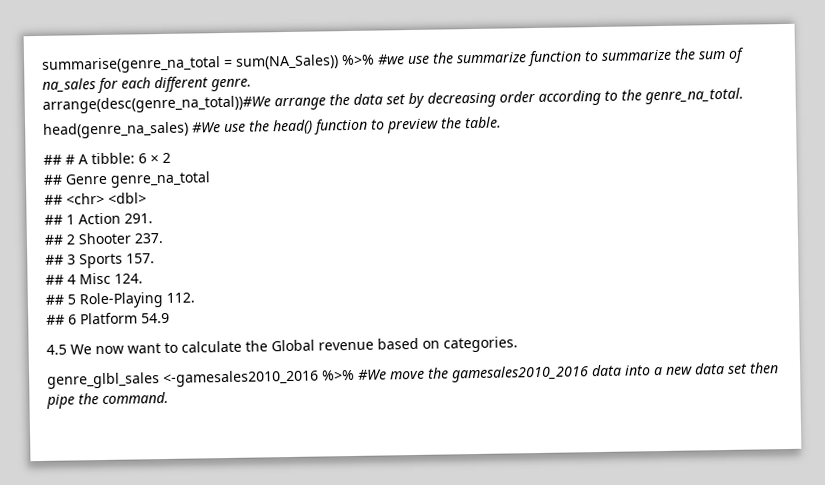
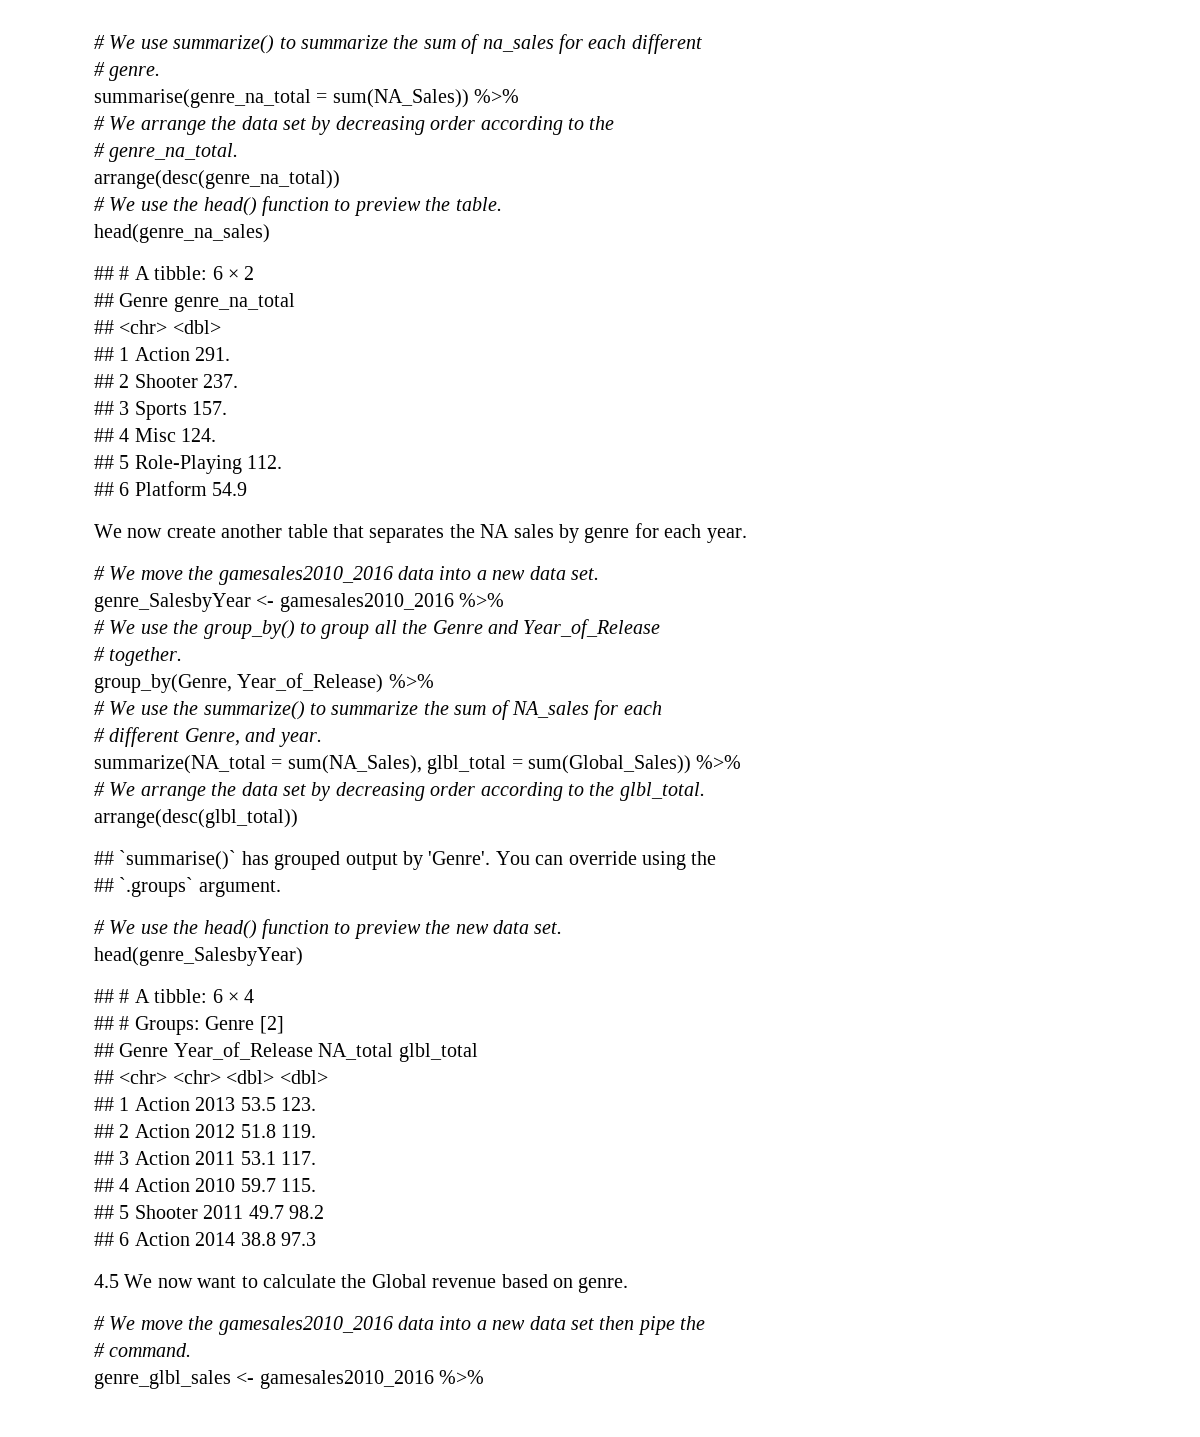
[42,50,582,74] summarise(genre_na_total = sum(NA_Sales)) %>% #we use the summarize function -> [94,35,275,54] # We use summarize()
[211,77,252,92] [42,95,271,114] genre. // arrange(desc(genre_na_total))#We -> [94,62,161,81] [94,89,520,108] [94,116,136,130] // # genre. // summarise(genre_na_total = sum(NA_Sales)) %>% // # We
(642, 95) none -> [94,143,105,157] // #
[43,121,221,139] head(genre_na_sales) #We -> [94,170,340,189] [94,197,136,211] arrange(desc(genre_na_total)) // # We
(502, 122) none -> [94,224,270,243] // head(genre_na_sales)
(170, 318) none -> [94,523,747,543] [94,566,599,585] [94,593,505,612] [94,619,661,639] [94,647,183,666] [94,673,434,693] [94,700,662,720] [94,727,322,747] [94,755,742,774] [94,782,705,801] [94,809,298,828] [94,850,717,870] [94,877,281,897] [94,919,563,939] [94,947,303,966] [94,989,255,1003] [94,1016,284,1035] [94,1042,478,1062] [94,1070,328,1084] [94,1097,316,1111] [94,1124,316,1138] [94,1151,316,1165] [94,1178,316,1192] [94,1205,324,1219] [94,1232,316,1246] // We now create another table that separates the NA sales by genre for each year. // # We move the gamesales2010_2016 data into a new data set. // genre_SalesbyYear <- gamesales2010_2016 %>% // # We use the group_by() to group all the Genre and Year_of_Release // # together. // group_by(Genre, Year_of_Release) %>% // # We use the summarize() to summarize the sum of NA_sales for each // # different Genre, and year. // summarize(NA_total = sum(NA_Sales), glbl_total = sum(Global_Sales)) %>% // # We arrange the data set by decreasing order according to the glbl_total. // arrange(desc(glbl_total)) // ## `summarise()` has grouped output by 'Genre'. You can override using the // ## `.groups` argument. // # We use the head() function to preview the new data set. // head(genre_SalesbyYear) // ## # A tibble: 6 × 4 // ## # Groups: Genre [2] // ## Genre Year_of_Release NA_total glbl_total // ## <chr> <chr> <dbl> <dbl> // ## 1 Action 2013 53.5 123. // ## 2 Action 2012 51.8 119. // ## 3 Action 2011 53.1 117. // ## 4 Action 2010 59.7 115. // ## 5 Shooter 2011 49.7 98.2 // ## 6 Action 2014 38.8 97.3
[443,336,518,353] [47,369,387,389] categories. // genre_glbl_sales <-gamesales2010_2016 %>% #We -> [578,1277,629,1293] [94,1316,136,1330] genre. // # We
(99, 399) none -> [94,1343,105,1357] // #
(169, 397) none -> [94,1370,485,1389] // genre_glbl_sales <- gamesales2010_2016 %>%

